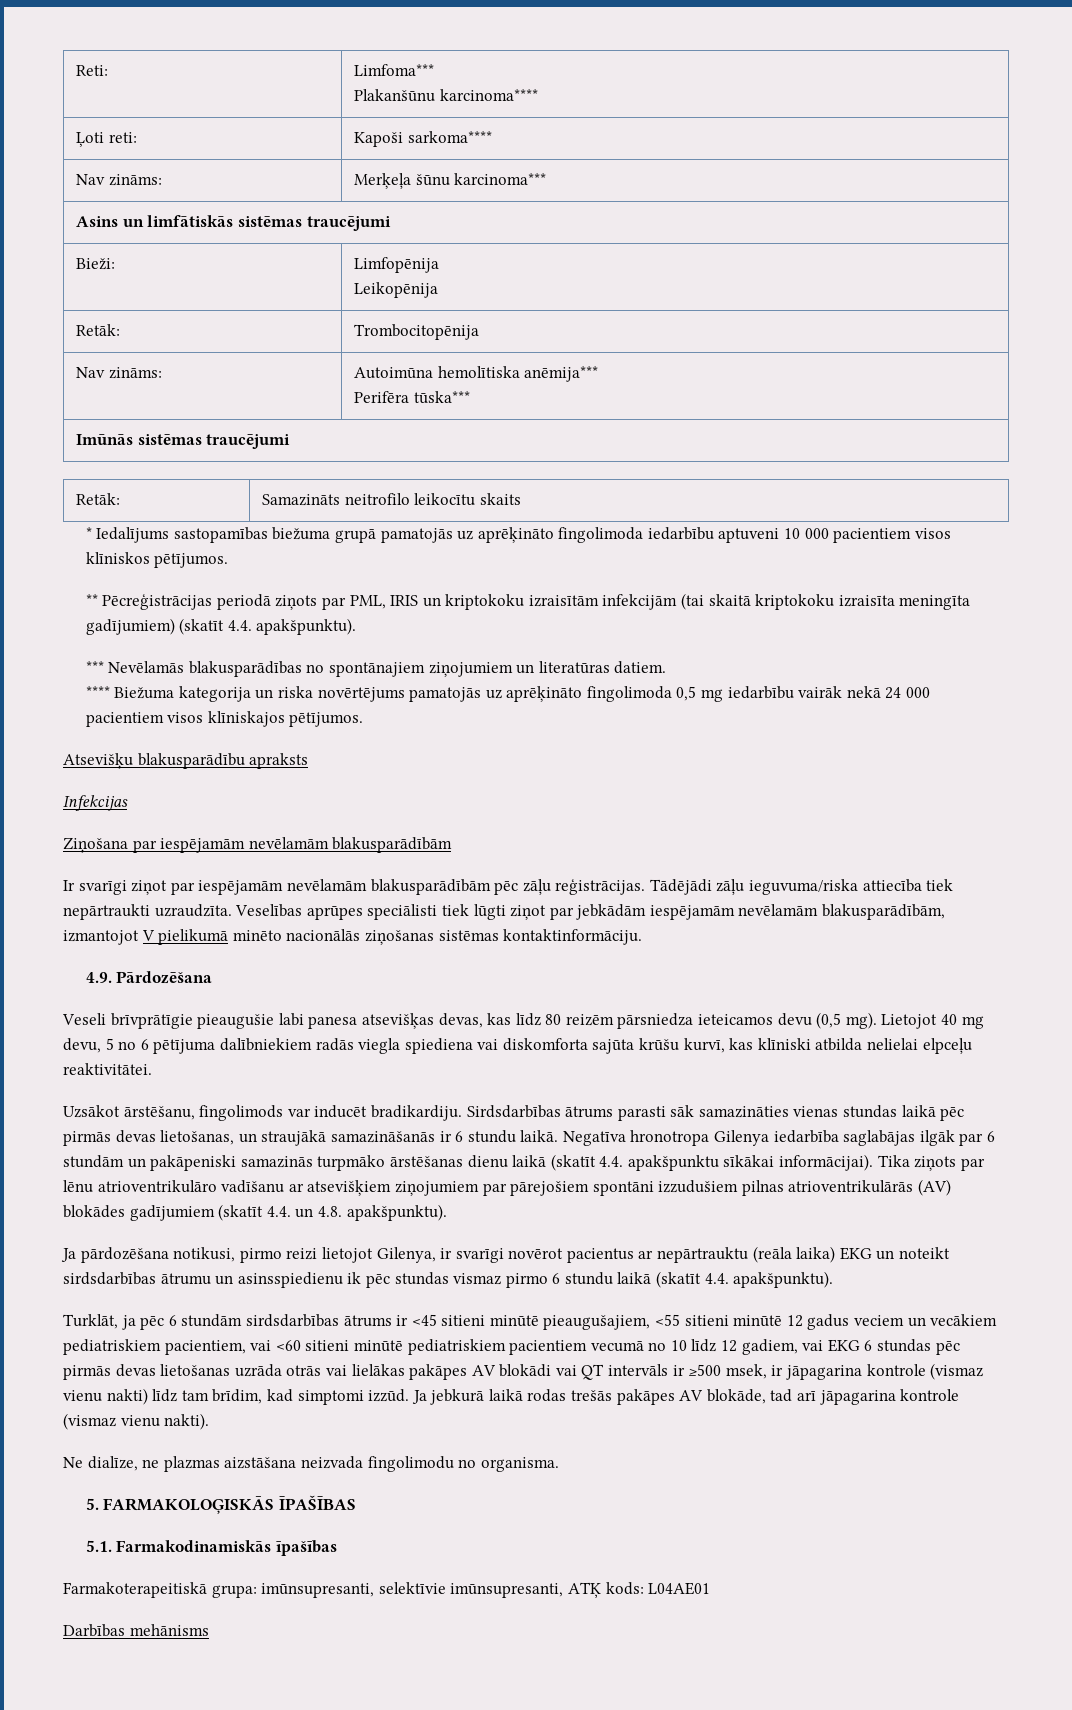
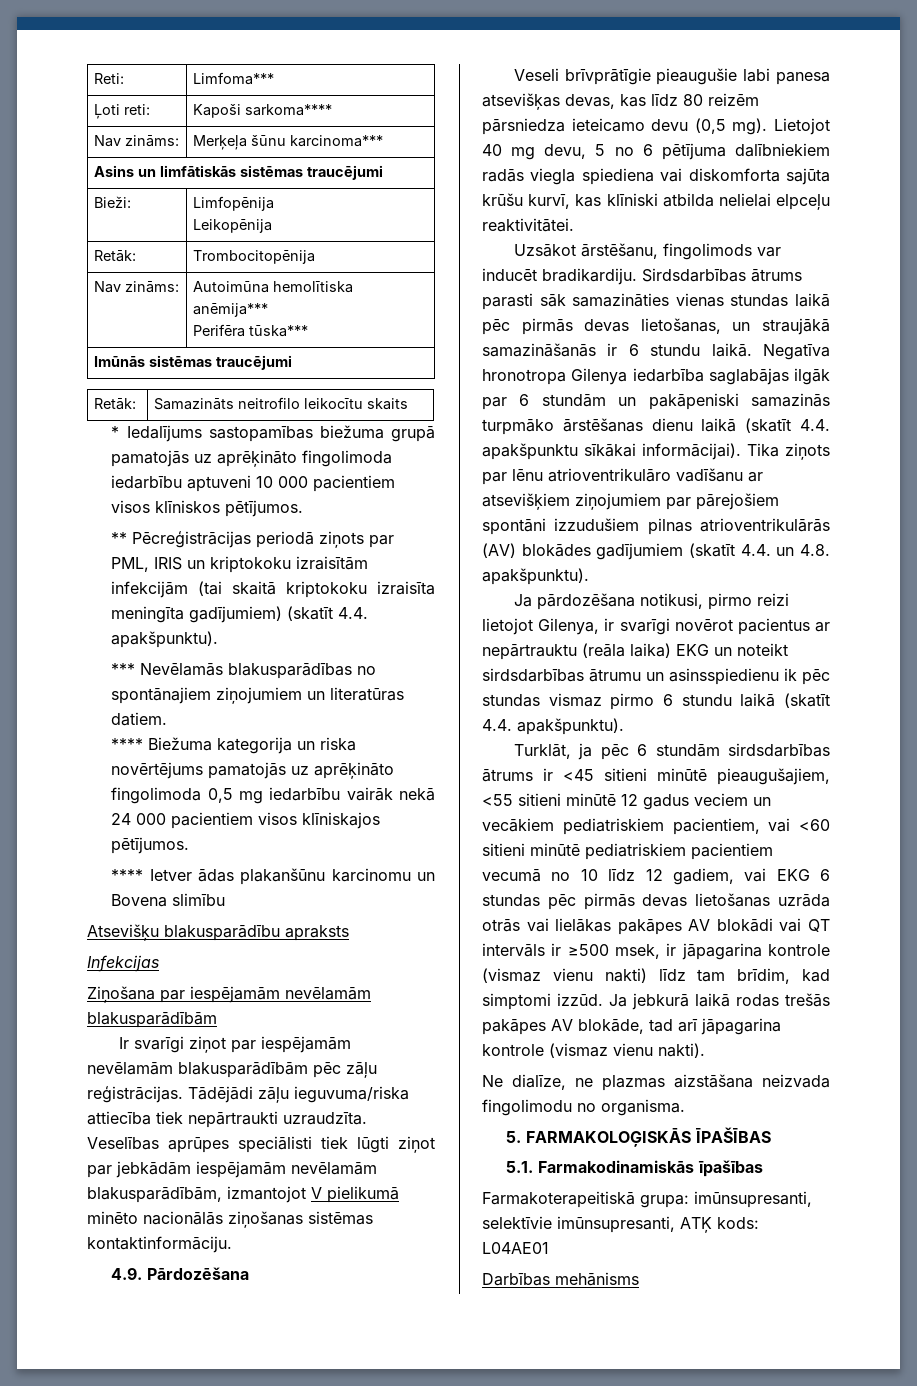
[354,89,538,102] // Plakanšūnu karcinoma**** -> (275, 78) none
(364, 719) none -> [111,868,435,885] [111,893,226,907] // **** Ietver ādas plakanšūnu karcinomu un Bovena slimību
[698,1014,774,1025] ieteicamos -> [571,118,645,132] ieteicamo

